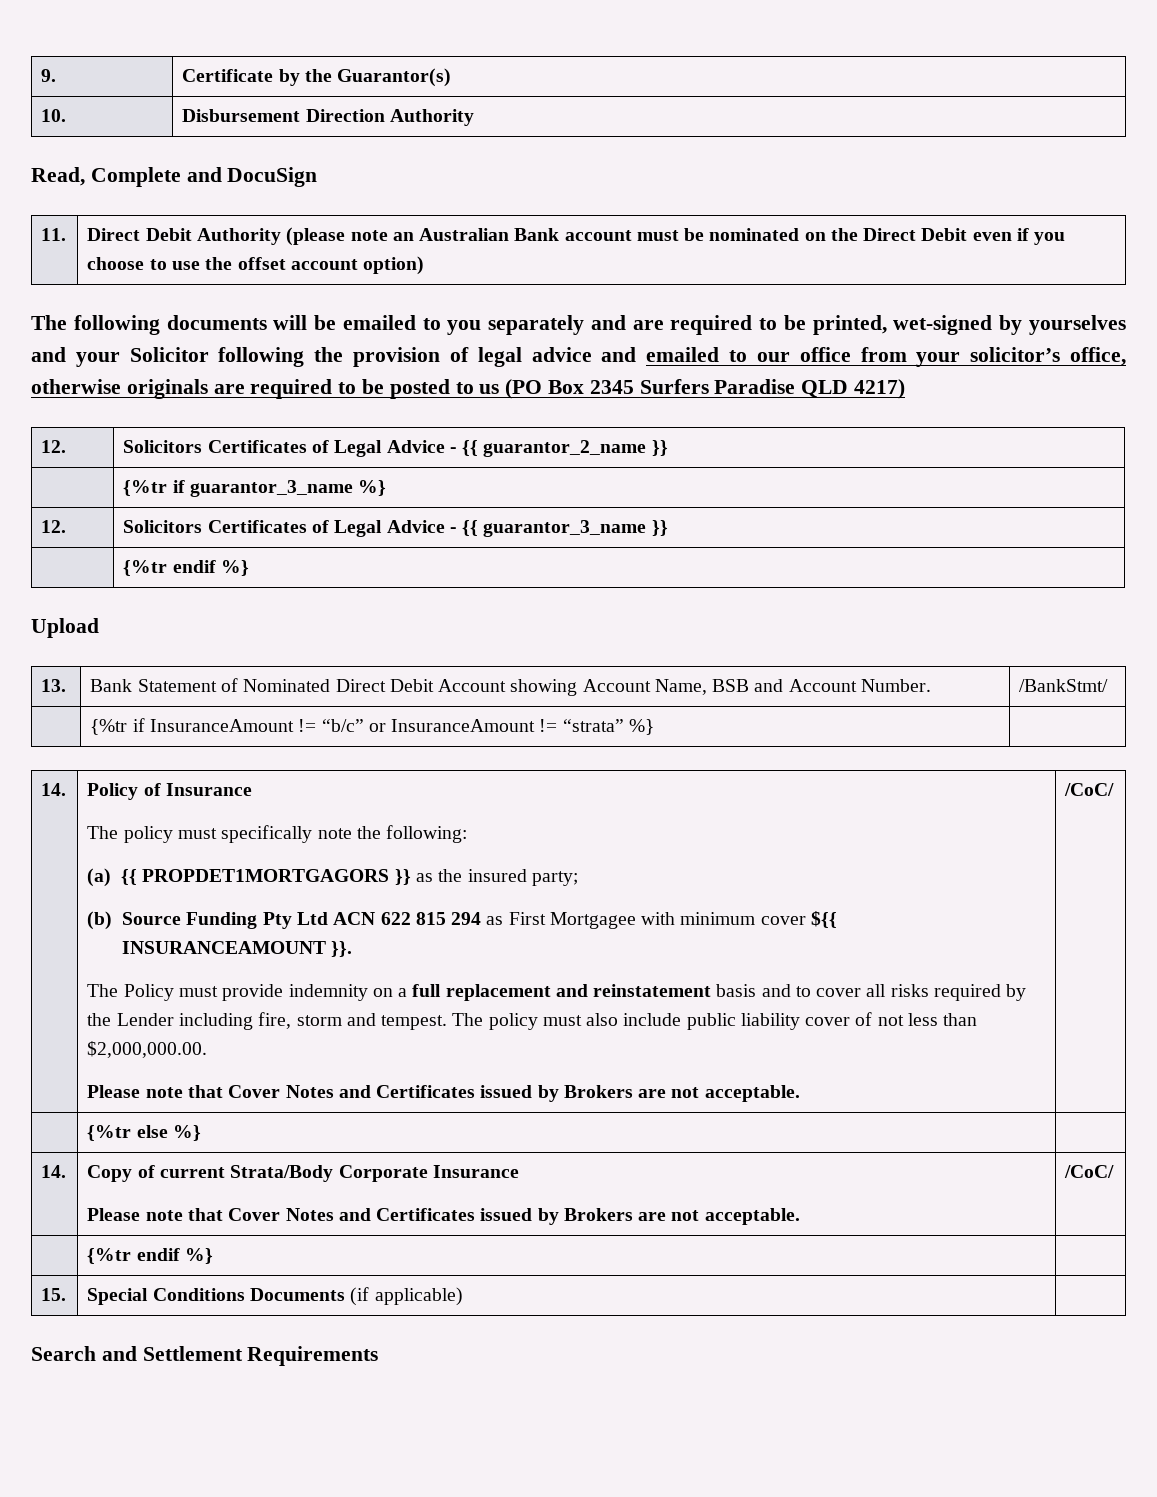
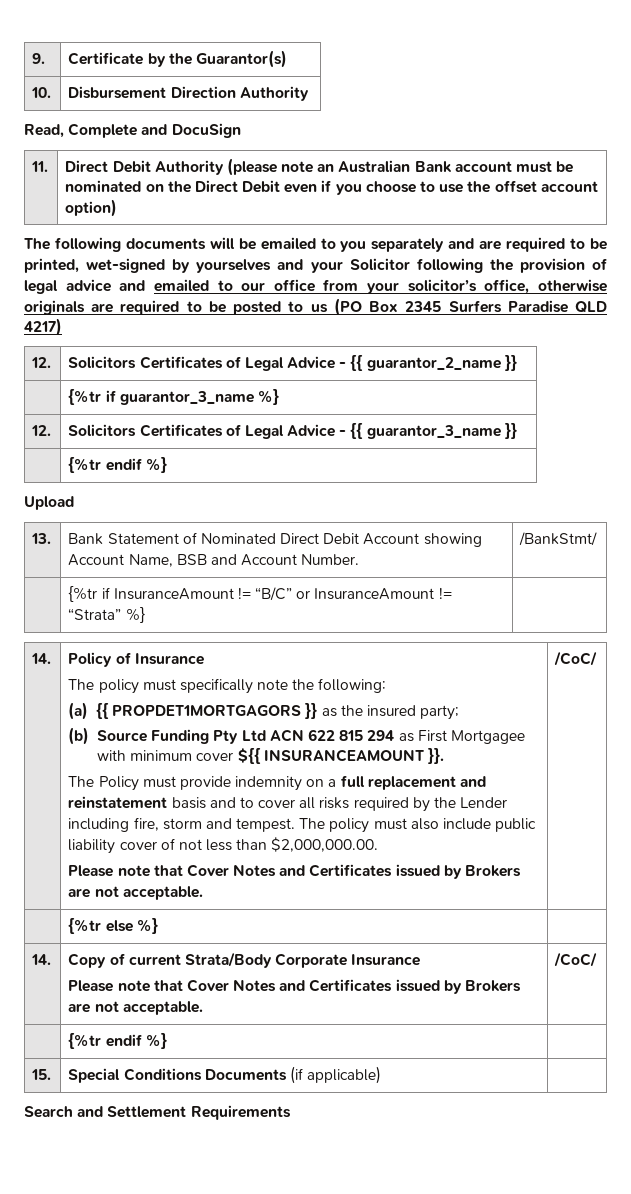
[321,719,364,732] “b/c” -> [255,587,293,601] “B/C”
[562,719,624,732] “strata” -> [68,608,122,620] “Strata”

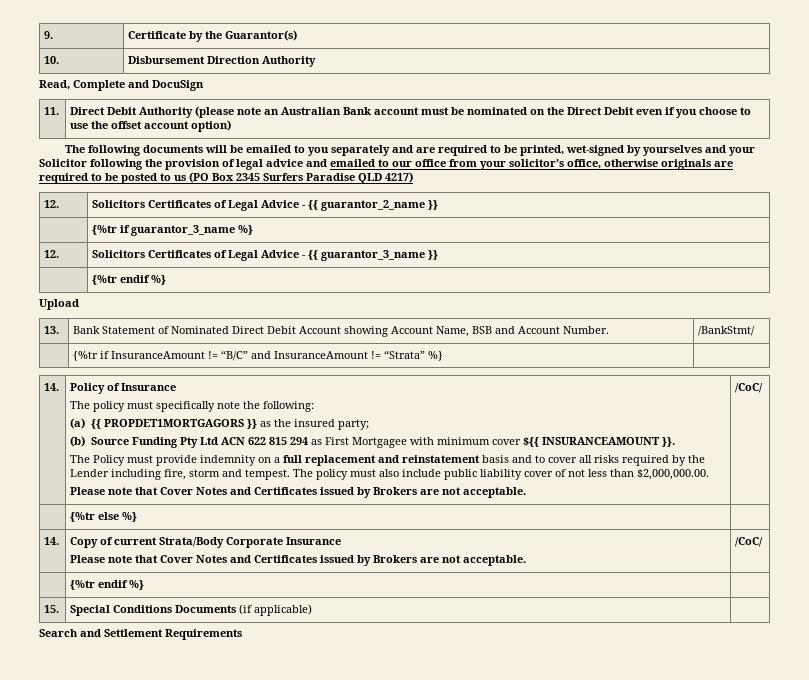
[296,590,311,599] or -> [251,351,272,359] and

